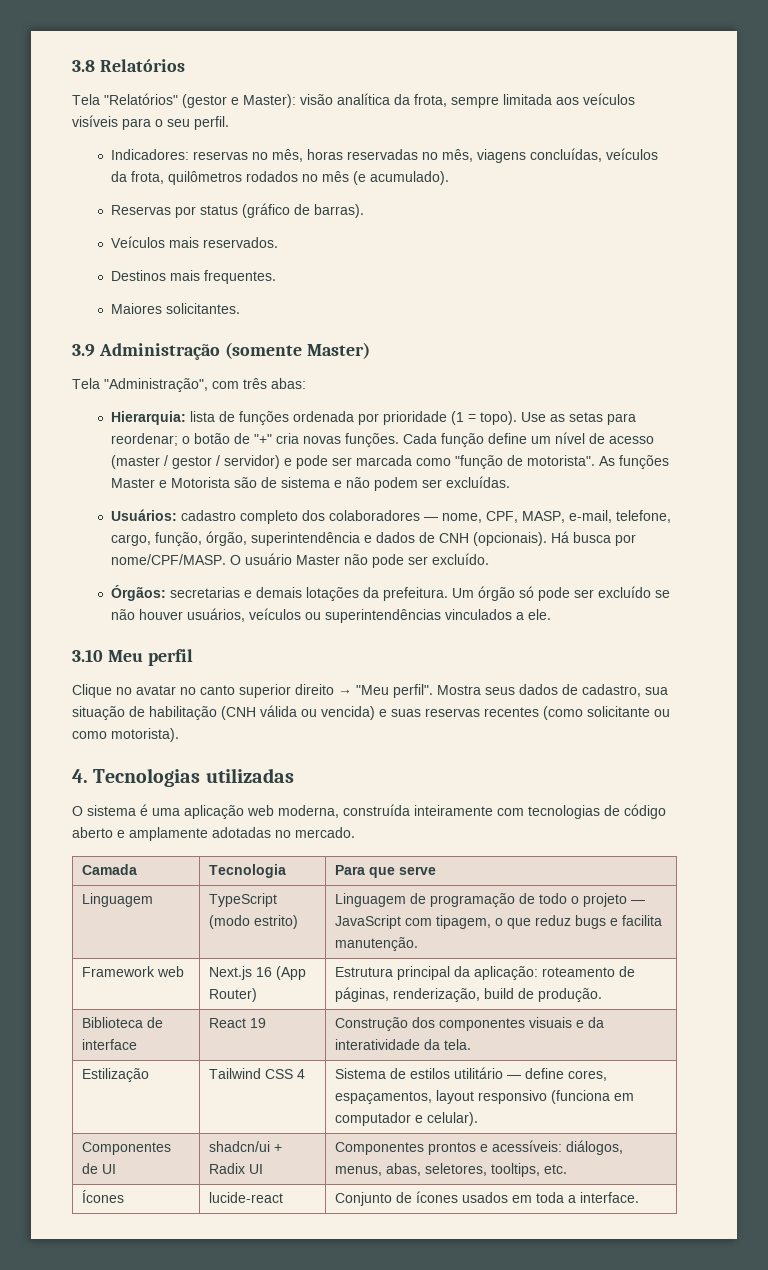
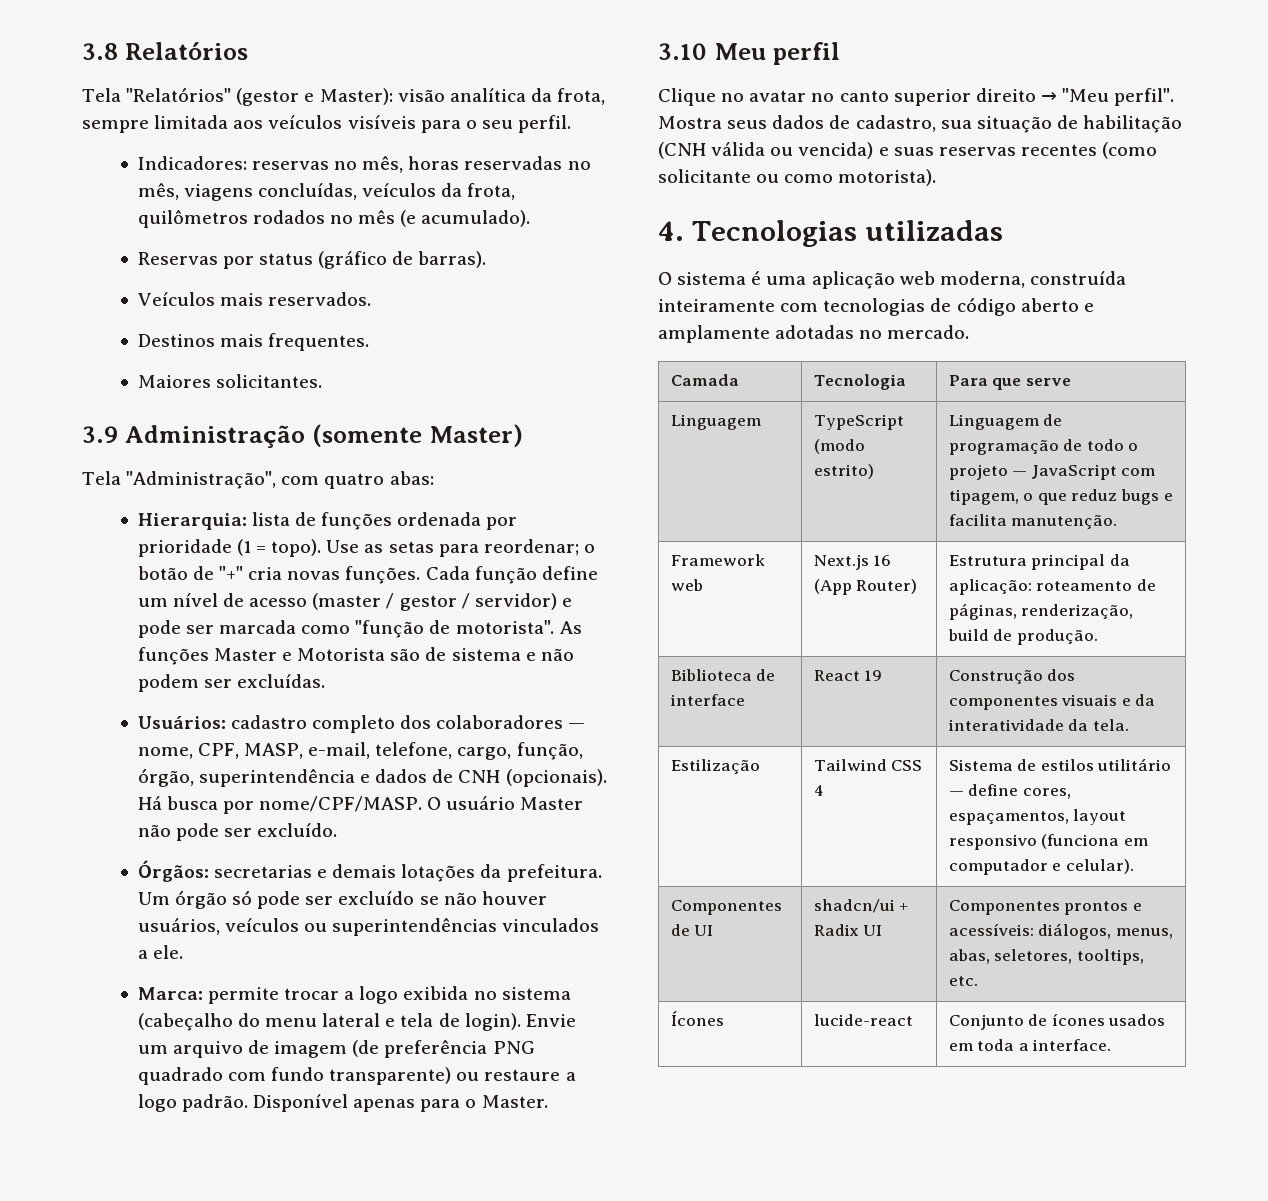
[243,378,267,389] três -> [324,473,385,489] quatro
(552, 614) none -> [137,986,571,1004] [137,1013,576,1031] [137,1040,535,1058] [137,1067,576,1085] [137,1094,549,1112] // Marca: permite trocar a logo exibida no sistema (cabeçalho do menu lateral e tela de login). Envie um arquivo de imagem (de preferência PNG quadrado com fundo transparente) ou restaure a logo padrão. Disponível apenas para o Master.

